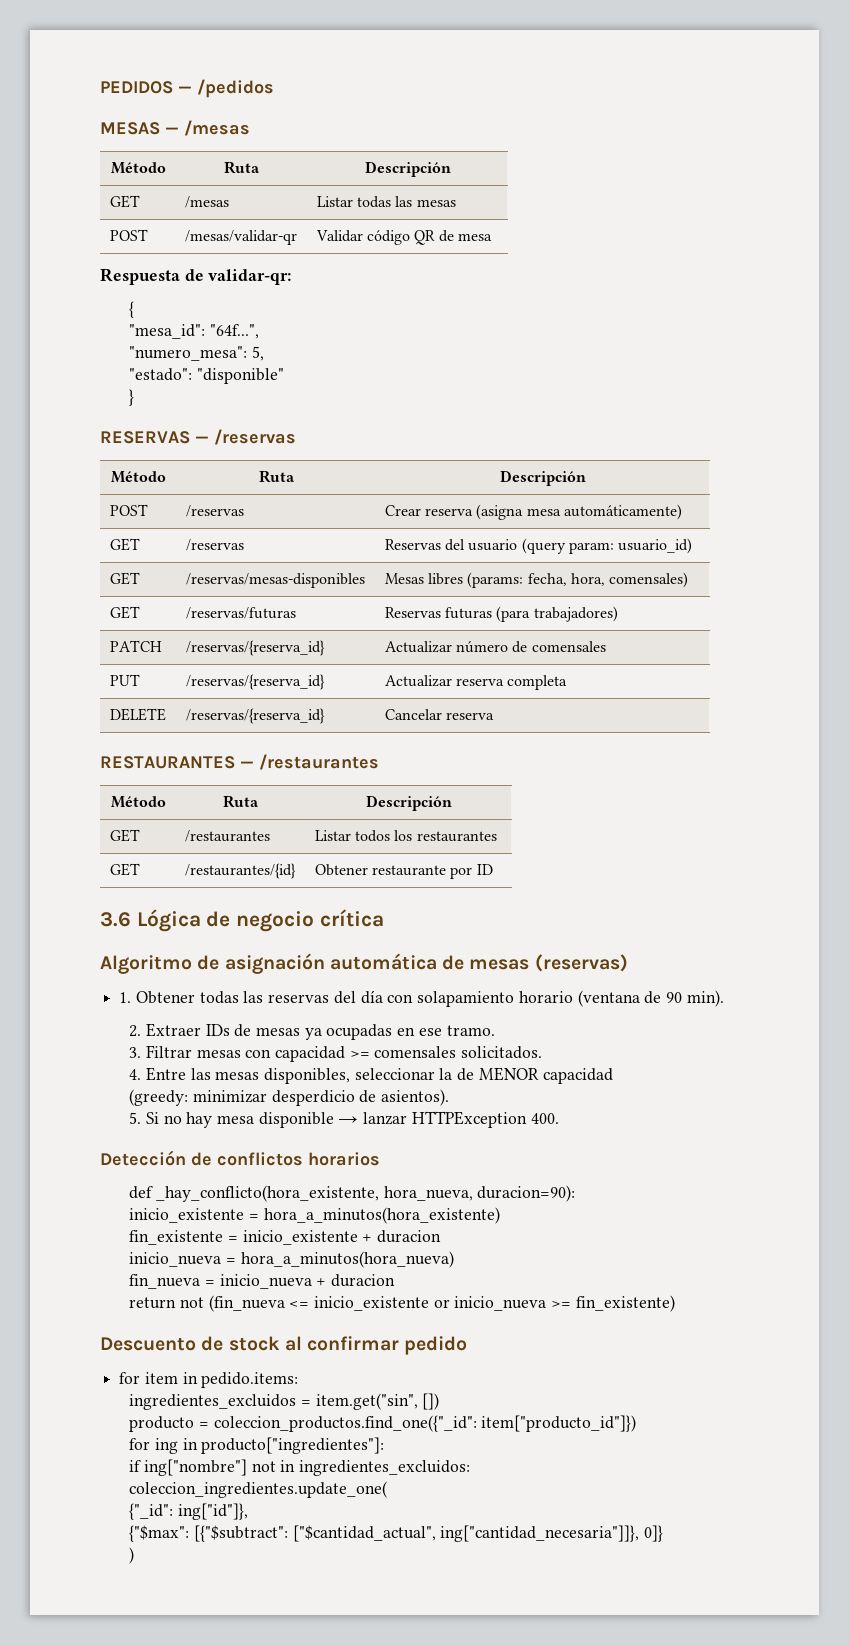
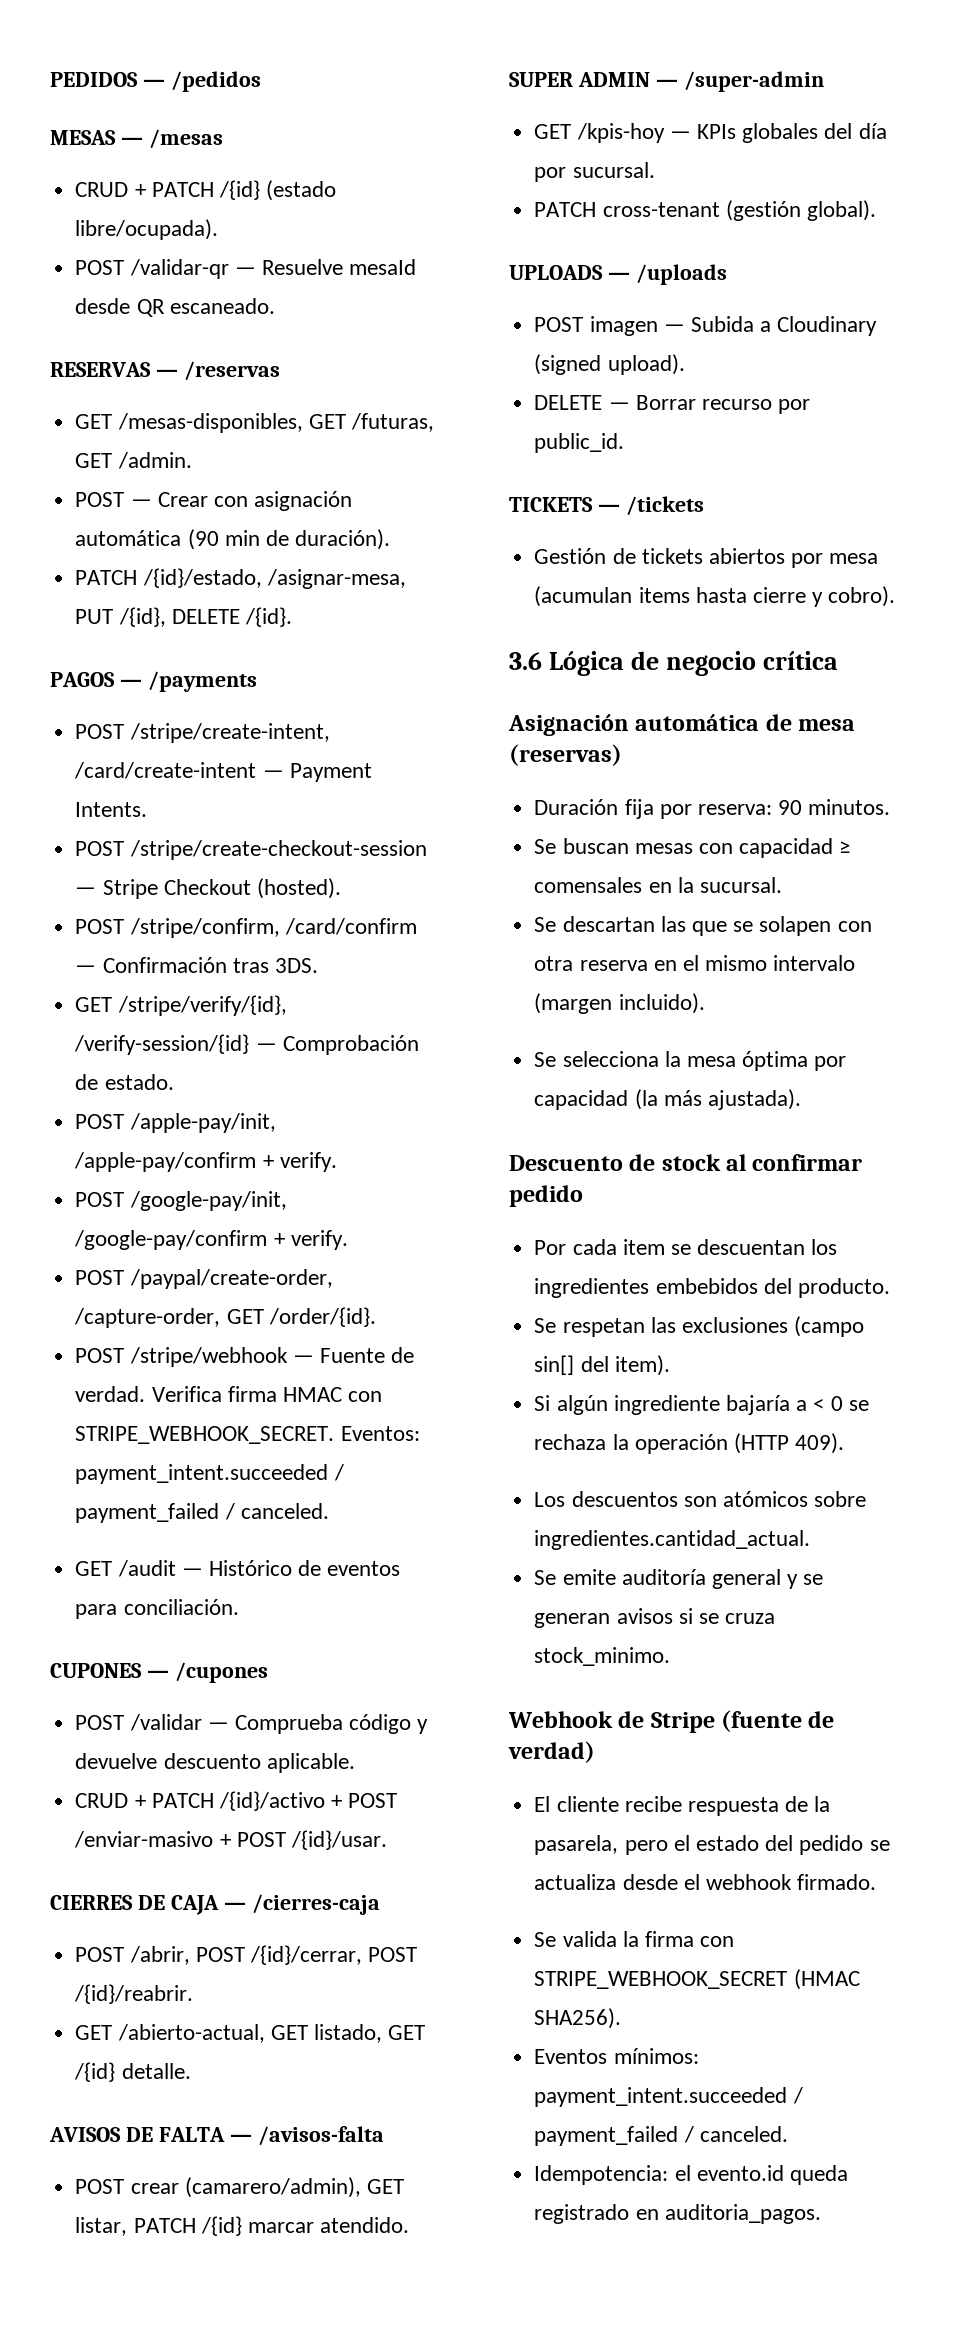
[110,162,166,174] [224,161,260,174] [364,161,451,177] [109,195,140,208] [184,196,229,208] [316,196,456,208] [109,229,148,241] [184,230,297,245] [315,230,492,245] [100,268,292,285] [129,301,135,318] [129,324,259,339] [129,346,264,361] [129,368,284,384] [129,389,135,406] [100,429,296,445] [111,471,166,483] [258,470,295,483] [499,470,586,486] [109,504,148,516] [185,505,244,517] [384,504,682,520] [109,538,140,551] [185,539,244,551] [384,538,693,554] [109,572,140,585] [185,573,365,588] [384,572,689,588] [109,606,140,619] [185,607,296,619] [384,606,618,622] [109,640,162,652] [185,640,325,656] [384,641,606,653] [109,674,140,686] [185,674,325,690] [384,675,568,690] [109,708,166,721] [185,708,325,724] [384,709,494,720] [100,754,379,770] [110,796,166,808] [223,795,259,808] [365,795,452,811] [109,829,140,842] [184,830,270,842] [314,830,497,842] [109,863,140,876] [184,863,296,879] [314,864,493,879] // Método | Ruta | Descripción // GET | /mesas | Listar todas las mesas // POST | /mesas/validar-qr | Validar código QR de mesa // Respuesta de validar-qr: // { // "mesa_id": "64f...", // "numero_mesa": 5, // "estado": "disponible" // } // RESERVAS — /reservas // Método | Ruta | Descripción // POST | /reservas | Crear reserva (asigna mesa automáticamente) // GET | /reservas | Reservas del usuario (query param: usuario_id) // GET | /reservas/mesas-disponibles | Mesas libres (params: fecha, hora, comensales) // GET | /reservas/futuras | Reservas futuras (para trabajadores) // PATCH | /reservas/{reserva_id} | Actualizar número de comensales // PUT | /reservas/{reserva_id} | Actualizar reserva completa // DELETE | /reservas/{reserva_id} | Cancelar reserva // RESTAURANTES — /restaurantes // Método | Ruta | Descripción // GET | /restaurantes | Listar todos los restaurantes // GET | /restaurantes/{id} | Obtener restaurante por ID -> [75,180,337,201] [75,219,219,240] [75,259,417,279] [75,298,275,317] [50,361,280,381] [75,413,434,433] [75,452,192,469] [75,491,353,511] [75,529,391,550] [75,568,406,589] [75,607,292,627] [50,671,257,692] [75,723,330,743] [74,762,372,782] [75,802,148,817] [75,840,427,860] [75,878,341,899] [75,918,417,938] [75,957,318,973] [75,995,287,1016] [74,1034,419,1055] [75,1074,174,1090] [75,1113,276,1133] [74,1152,337,1172] [75,1191,287,1211] [74,1230,348,1250] [75,1269,333,1289] [74,1307,376,1328] [75,1347,415,1367] [75,1386,383,1402] [75,1426,420,1444] [75,1464,344,1484] [75,1503,329,1523] [75,1560,401,1577] [75,1599,239,1619] [50,1662,268,1683] [75,1714,429,1734] [75,1753,355,1773] [75,1791,398,1811] [74,1830,387,1850] [50,1894,380,1915] [75,1945,418,1965] [74,1984,194,2004] [75,2024,426,2043] [74,2062,191,2082] [49,2126,384,2146] [75,2177,404,2198] [75,2216,410,2236] [509,71,824,92] [534,123,887,143] [534,162,655,182] [534,200,876,221] [509,264,727,285] [534,316,878,336] [534,354,685,375] [534,395,811,414] [534,433,625,453] [509,496,704,516] [534,548,879,568] [534,586,896,607] // CRUD + PATCH /{id} (estado libre/ocupada). // POST /validar-qr — Resuelve mesaId desde QR escaneado. // RESERVAS — /reservas // GET /mesas-disponibles, GET /futuras, GET /admin. // POST — Crear con asignación automática (90 min de duración). // PATCH /{id}/estado, /asignar-mesa, PUT /{id}, DELETE /{id}. // PAGOS — /payments // POST /stripe/create-intent, /card/create-intent — Payment Intents. // POST /stripe/create-checkout-session — Stripe Checkout (hosted). // POST /stripe/confirm, /card/confirm — Confirmación tras 3DS. // GET /stripe/verify/{id}, /verify-session/{id} — Comprobación de estado. // POST /apple-pay/init, /apple-pay/confirm + verify. // POST /google-pay/init, /google-pay/confirm + verify. // POST /paypal/create-order, /capture-order, GET /order/{id}. // POST /stripe/webhook — Fuente de verdad. Verifica firma HMAC con STRIPE_WEBHOOK_SECRET. Eventos: payment_intent.succeeded / payment_failed / canceled. // GET /audit — Histórico de eventos para conciliación. // CUPONES — /cupones // POST /validar — Comprueba código y devuelve descuento aplicable. // CRUD + PATCH /{id}/activo + POST /enviar-masivo + POST /{id}/usar. // CIERRES DE CAJA — /cierres-caja // POST /abrir, POST /{id}/cerrar, POST /{id}/reabrir. // GET /abierto-actual, GET listado, GET /{id} detalle. // AVISOS DE FALTA — /avisos-falta // POST crear (camarero/admin), GET listar, PATCH /{id} marcar atendido. // SUPER ADMIN — /super-admin // GET /kpis-hoy — KPIs globales del día por sucursal. // PATCH cross-tenant (gestión global). // UPLOADS — /uploads // POST imagen — Subida a Cloudinary (signed upload). // DELETE — Borrar recurso por public_id. // TICKETS — /tickets // Gestión de tickets abiertos por mesa (acumulan items hasta cierre y cobro).
[100,953,325,974] Algoritmo de asignación -> [508,714,629,736] Asignación
[469,959,530,970] mesas -> [798,719,856,731] mesa
[119,990,724,1007] [129,1023,495,1040] [129,1045,543,1062] [129,1067,613,1084] [129,1089,450,1106] [129,1111,559,1128] [100,1150,380,1166] [129,1185,576,1202] [129,1207,500,1224] [129,1230,442,1245] [129,1251,454,1268] [129,1274,396,1289] [129,1295,675,1312] 1. Obtener todas las reservas del día con solapamiento horario (ventana de 90 min). // 2. Extraer IDs de mesas ya ocupadas en ese tramo. // 3. Filtrar mesas con capacidad >= comensales solicitados. // 4. Entre las mesas disponibles, seleccionar la de MENOR capacidad // (greedy: minimizar desperdicio de asientos). // 5. Si no hay mesa disponible → lanzar HTTPException 400. // Detección de conflictos horarios // def _hay_conflicto(hora_existente, hora_nueva, duracion=90): // inicio_existente = hora_a_minutos(hora_existente) // fin_existente = inicio_existente + duracion // inicio_nueva = hora_a_minutos(hora_nueva) // fin_nueva = inicio_nueva + duracion // return not (fin_nueva <= inicio_existente or inicio_nueva >= fin_existente) -> [534,799,891,819] [534,838,851,858] [534,877,782,893] [534,916,872,936] [534,955,856,971] [534,993,705,1014] [534,1051,847,1071] [534,1089,801,1110] Duración fija por reserva: 90 minutos. // Se buscan mesas con capacidad ≥ comensales en la sucursal. // Se descartan las que se solapen con otra reserva en el mismo intervalo (margen incluido). // Se selecciona la mesa óptima por capacidad (la más ajustada).
[119,1372,299,1388] [129,1393,440,1410] [129,1415,637,1432] [129,1437,385,1454] [129,1459,471,1476] [129,1481,388,1498] [129,1503,248,1520] [129,1525,664,1542] [129,1547,135,1564] for item in pedido.items: // ingredientes_excluidos = item.get("sin", []) // producto = coleccion_productos.find_one({"_id": item["producto_id"]}) // for ing in producto["ingredientes"]: // if ing["nombre"] not in ingredientes_excluidos: // coleccion_ingredientes.update_one( // {"_id": ing["id"]}, // {"$max": [{"$subtract": ["$cantidad_actual", ing["cantidad_necesaria"]]}, 0]} // ) -> [534,1239,838,1255] [534,1278,890,1298] [534,1316,865,1337] [534,1355,670,1376] [534,1395,869,1415] [534,1433,845,1454] [534,1491,867,1507] [534,1530,811,1550] [534,1569,824,1589] [534,1608,776,1628] [534,1647,671,1666] [508,1710,835,1733] [508,1741,595,1763] [534,1796,831,1816] [534,1835,890,1855] [534,1874,877,1890] [534,1931,735,1947] [534,1969,860,1990] [534,2008,622,2029] [534,2048,699,2064] [534,2087,803,2107] [534,2126,788,2146] [534,2165,848,2185] [534,2204,821,2224] Por cada item se descuentan los ingredientes embebidos del producto. // Se respetan las exclusiones (campo sin[] del item). // Si algún ingrediente bajaría a < 0 se rechaza la operación (HTTP 409). // Los descuentos son atómicos sobre ingredientes.cantidad_actual. // Se emite auditoría general y se generan avisos si se cruza stock_minimo. // Webhook de Stripe (fuente de verdad) // El cliente recibe respuesta de la pasarela, pero el estado del pedido se actualiza desde el webhook firmado. // Se valida la firma con STRIPE_WEBHOOK_SECRET (HMAC SHA256). // Eventos mínimos: payment_intent.succeeded / payment_failed / canceled. // Idempotencia: el evento.id queda registrado en auditoria_pagos.

